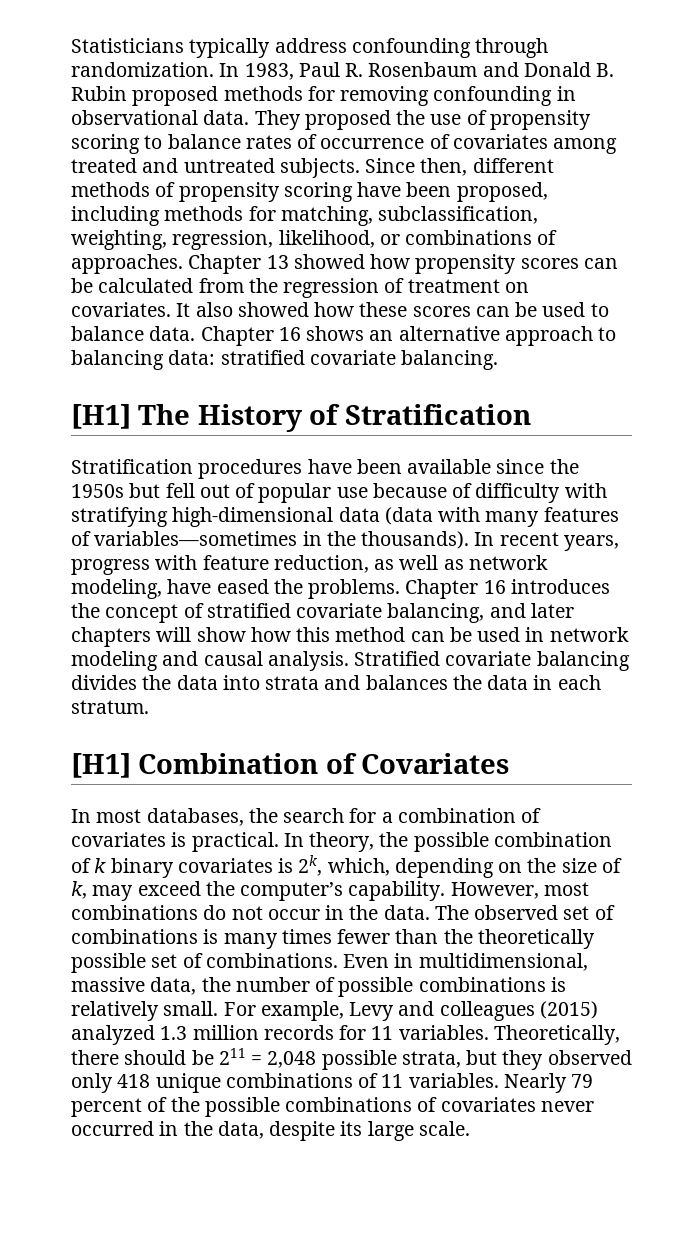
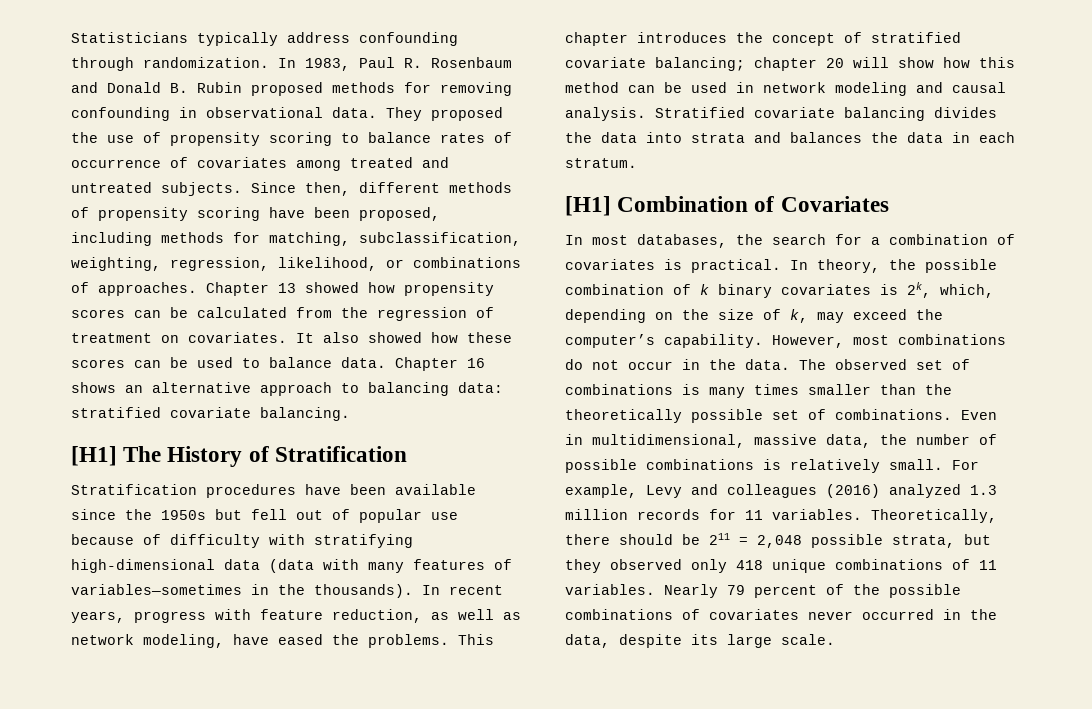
[405,579,506,599] Chapter 16 -> [458,634,494,645] [565,32,628,46] This chapter
[387,603,574,623] [71,627,151,647] balancing, and later chapters -> [655,57,844,71] balancing; chapter 20
[337,929,391,944] fewer -> [808,384,871,395] smaller
[539,1001,598,1019] (2015) -> [826,484,880,498] (2016)

